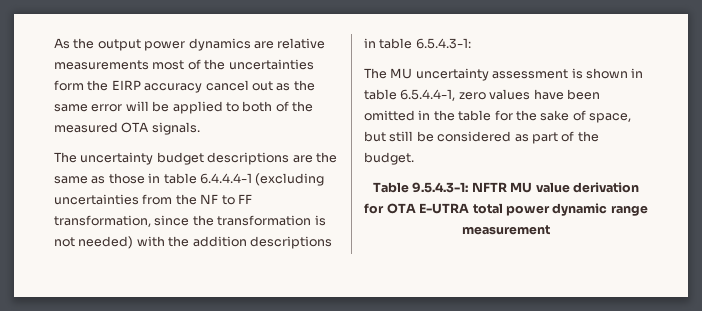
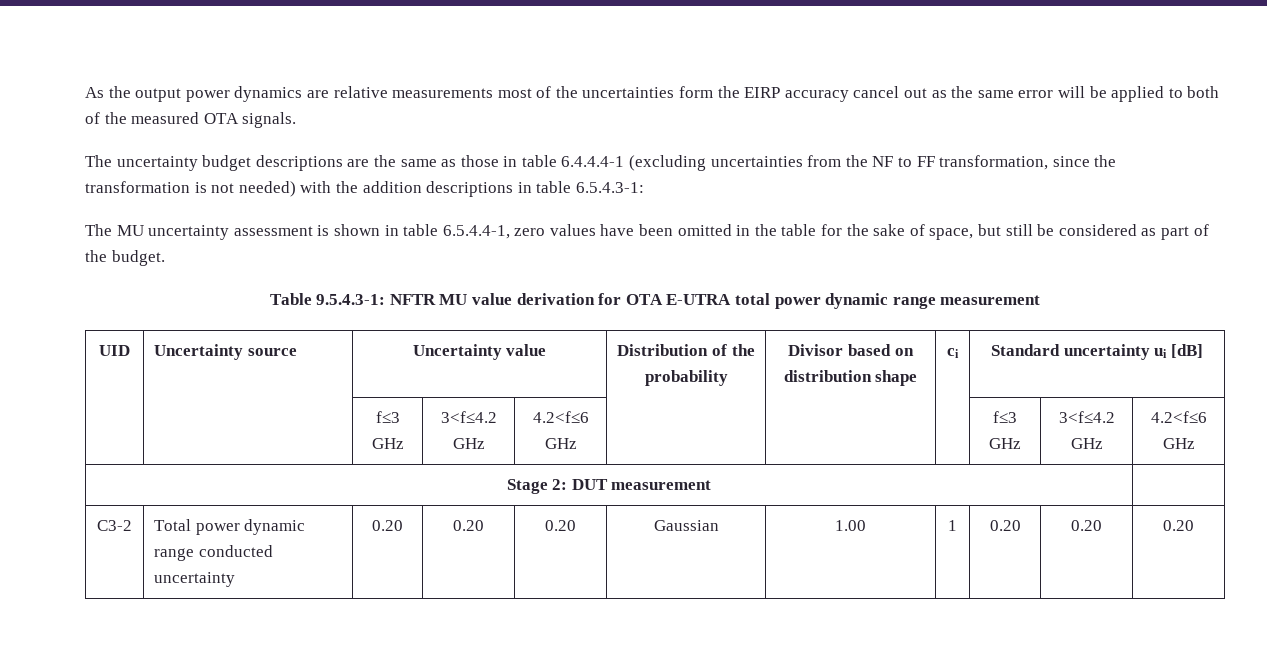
(550, 230) none -> [99,345,130,356] [154,344,297,360] [412,344,547,360] [617,344,755,356] [644,370,728,386] [788,344,914,356] [783,370,918,386] [947,348,959,358] [991,344,1203,360] [375,411,400,423] [371,438,404,449] [440,411,497,423] [452,438,485,449] [532,411,589,423] [544,438,577,449] [993,411,1017,423] [989,438,1021,449] [1058,411,1115,423] [1070,438,1103,449] [1150,411,1207,423] [1162,438,1195,449] [506,479,712,494] [97,520,132,531] [154,519,306,535] [154,545,273,561] [154,572,236,587] [372,520,403,531] [453,520,484,531] [545,520,576,531] [653,520,719,531] [835,520,866,531] [948,520,957,531] [989,520,1021,531] [1071,520,1102,531] [1163,520,1194,531] // UID | Uncertainty source | Uncertainty value | Distribution of the probability | Divisor based on distribution shape | ci | Standard uncertainty ui [dB] // | | f≤3 GHz | 3<f≤4.2 GHz | 4.2<f≤6 GHz | | | | f≤3 GHz | 3<f≤4.2 GHz | 4.2<f≤6 GHz // Stage 2: DUT measurement | // C3-2 | Total power dynamic range conducted uncertainty | 0.20 | 0.20 | 0.20 | Gaussian | 1.00 | 1 | 0.20 | 0.20 | 0.20

